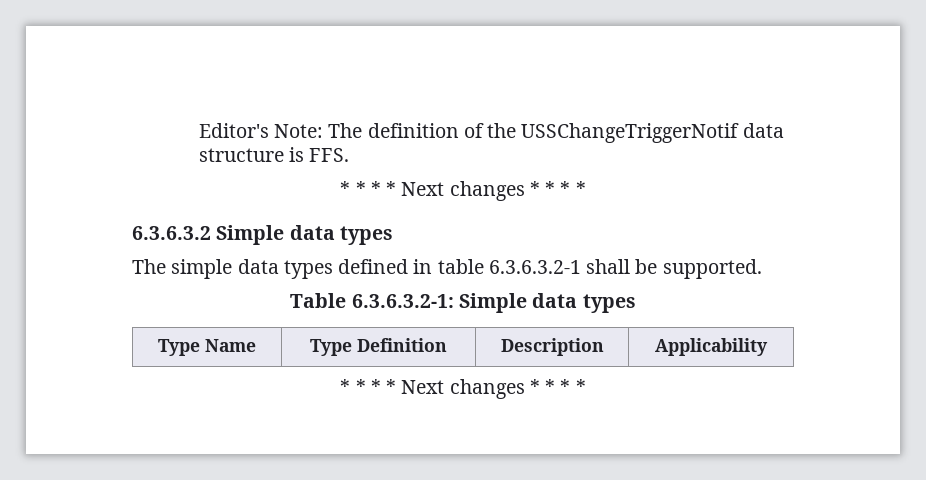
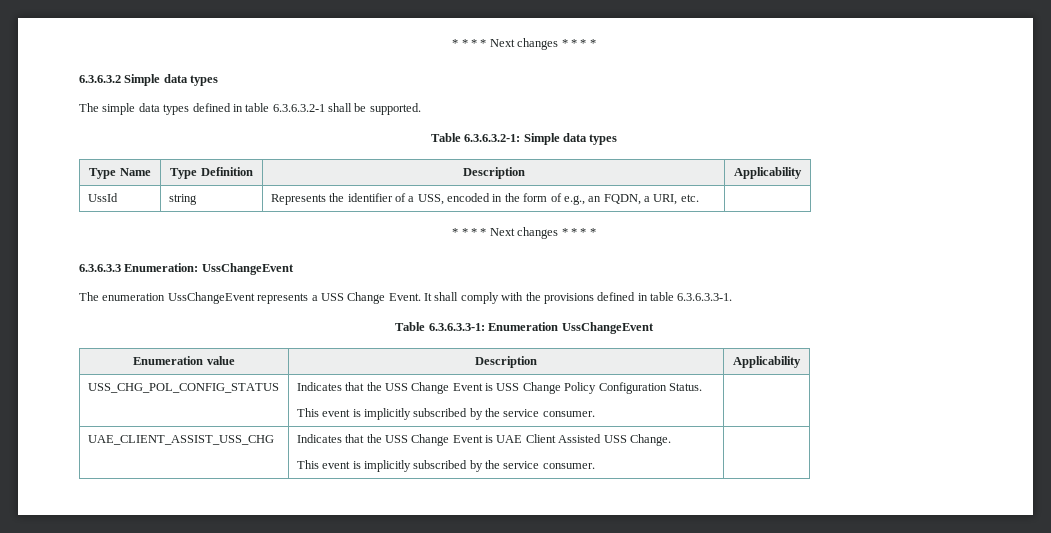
[198,123,784,143] [198,147,350,162] Editor's Note: The definition of the USSChangeTriggerNotif data structure is FFS. // -> (452, 43) none
(768, 347) none -> [87,193,118,202] [168,194,197,205] [270,193,699,205] // UssId | string | Represents the identifier of a USS, encoded in the form of e.g., an FQDN, a URI, etc. |
(586, 386) none -> [79,263,294,275] [79,292,733,304] [395,322,654,334] [133,356,235,365] [475,356,537,368] [733,356,801,368] [87,383,279,393] [296,382,702,394] [296,408,595,420] [87,435,274,445] [296,434,671,446] [296,460,595,472] // 6.3.6.3.3 Enumeration: UssChangeEvent // The enumeration UssChangeEvent represents a USS Change Event. It shall comply with the provisions defined in table 6.3.6.3.3-1. // Table 6.3.6.3.3-1: Enumeration UssChangeEvent // Enumeration value | Description | Applicability // USS_CHG_POL_CONFIG_STATUS | Indicates that the USS Change Event is USS Change Policy Configuration Status. // This event is implicitly subscribed by the service consumer. | // UAE_CLIENT_ASSIST_USS_CHG | Indicates that the USS Change Event is UAE Client Assisted USS Change. // This event is implicitly subscribed by the service consumer. |

